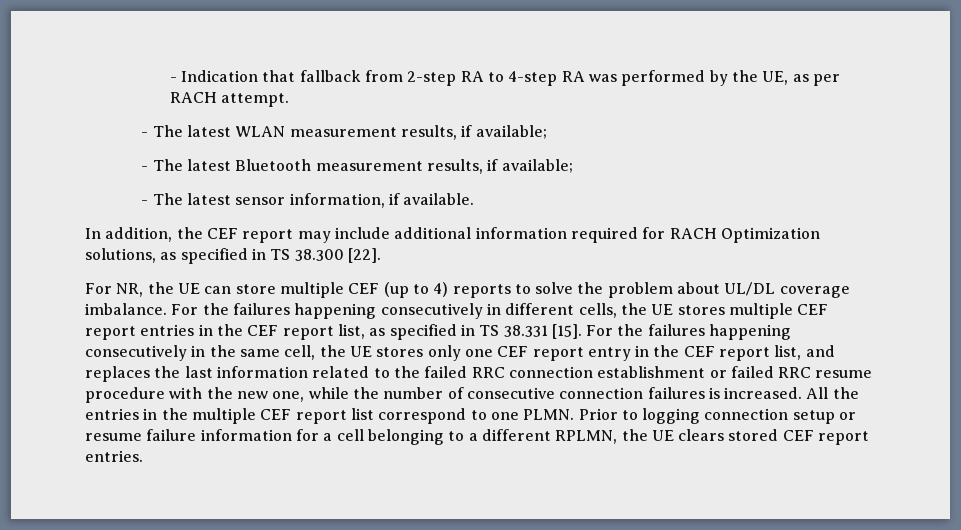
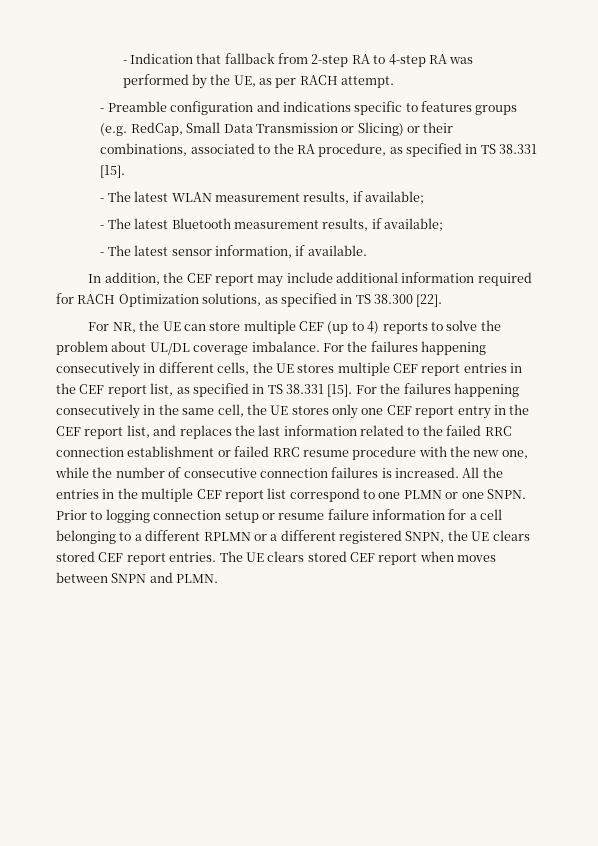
(290, 100) none -> [100,101,518,115] [100,122,454,136] [100,143,538,157] [100,165,126,178] // - Preamble configuration and indications specific to features groups (e.g. RedCap, Small Data Transmission or Slicing) or their combinations, associated to the RA procedure, as specified in TS 38.331 [15].
[523,409,575,420] PLMN. -> [403,489,526,499] PLMN or one SNPN.
[555,430,618,444] RPLMN, -> [203,530,445,544] RPLMN or a different registered SNPN,
(143, 456) none -> [219,551,497,565] [56,572,219,583] The UE clears stored CEF report when moves between SNPN and PLMN.

